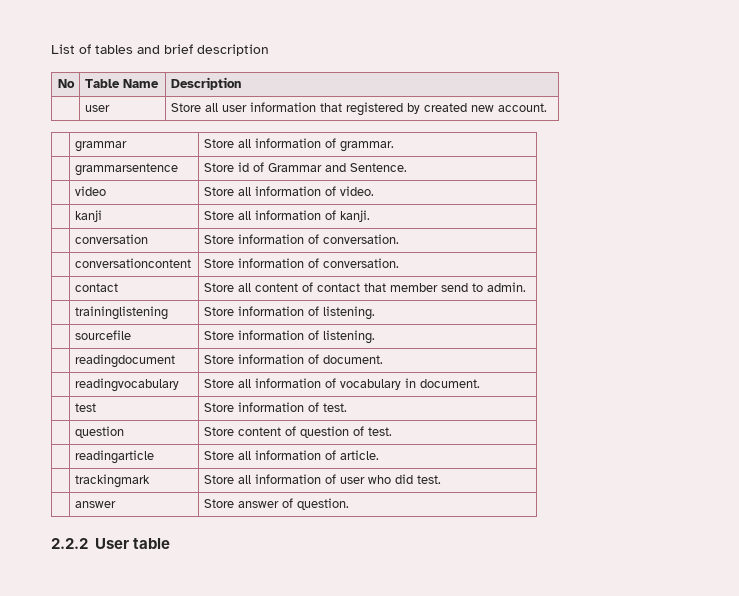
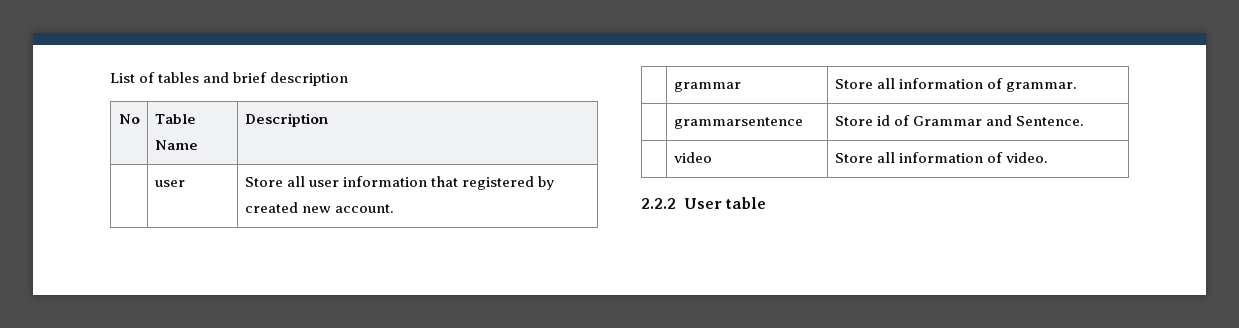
[74,210,102,222] [203,210,370,222] [74,234,148,244] [203,234,399,244] [74,258,191,268] [203,258,399,268] [74,283,118,292] [203,282,526,292] [74,306,168,320] [203,306,375,320] [74,330,131,340] [203,330,375,344] [74,354,175,368] [203,354,383,364] [74,378,179,392] [203,378,480,390] [74,403,96,412] [203,402,347,412] [74,426,124,438] [203,426,392,438] [74,450,154,464] [203,450,379,460] [74,474,150,488] [203,474,441,484] [74,501,116,508] [203,498,349,510] // | kanji | Store all information of kanji. // | conversation | Store information of conversation. // | conversationcontent | Store information of conversation. // | contact | Store all content of contact that member send to admin. // | traininglistening | Store information of listening. // | sourcefile | Store information of listening. // | readingdocument | Store information of document. // | readingvocabulary | Store all information of vocabulary in document. // | test | Store information of test. // | question | Store content of question of test. // | readingarticle | Store all information of article. // | trackingmark | Store all information of user who did test. // | answer | Store answer of question. -> (1049, 157) none

